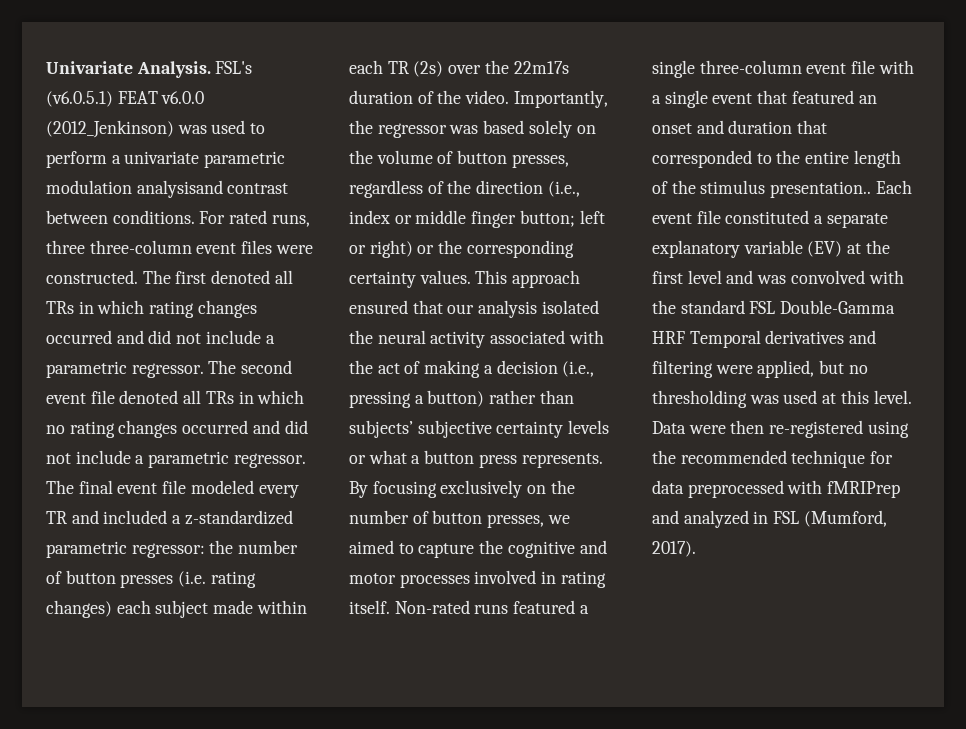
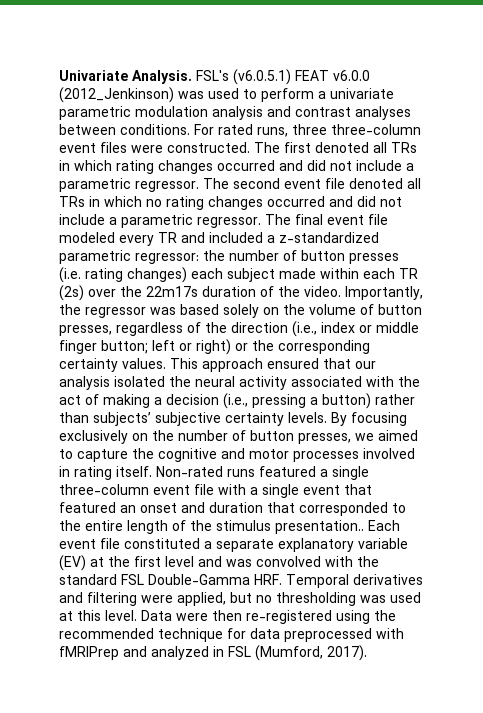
[136,180,289,198] analysisand contrast -> [212,106,411,120] analysis and contrast analyses
[568,420,610,434] [349,450,603,468] levels or what a button press represents. -> [288,412,327,423] levels.
[652,331,685,344] HRF -> [254,574,282,585] HRF.

